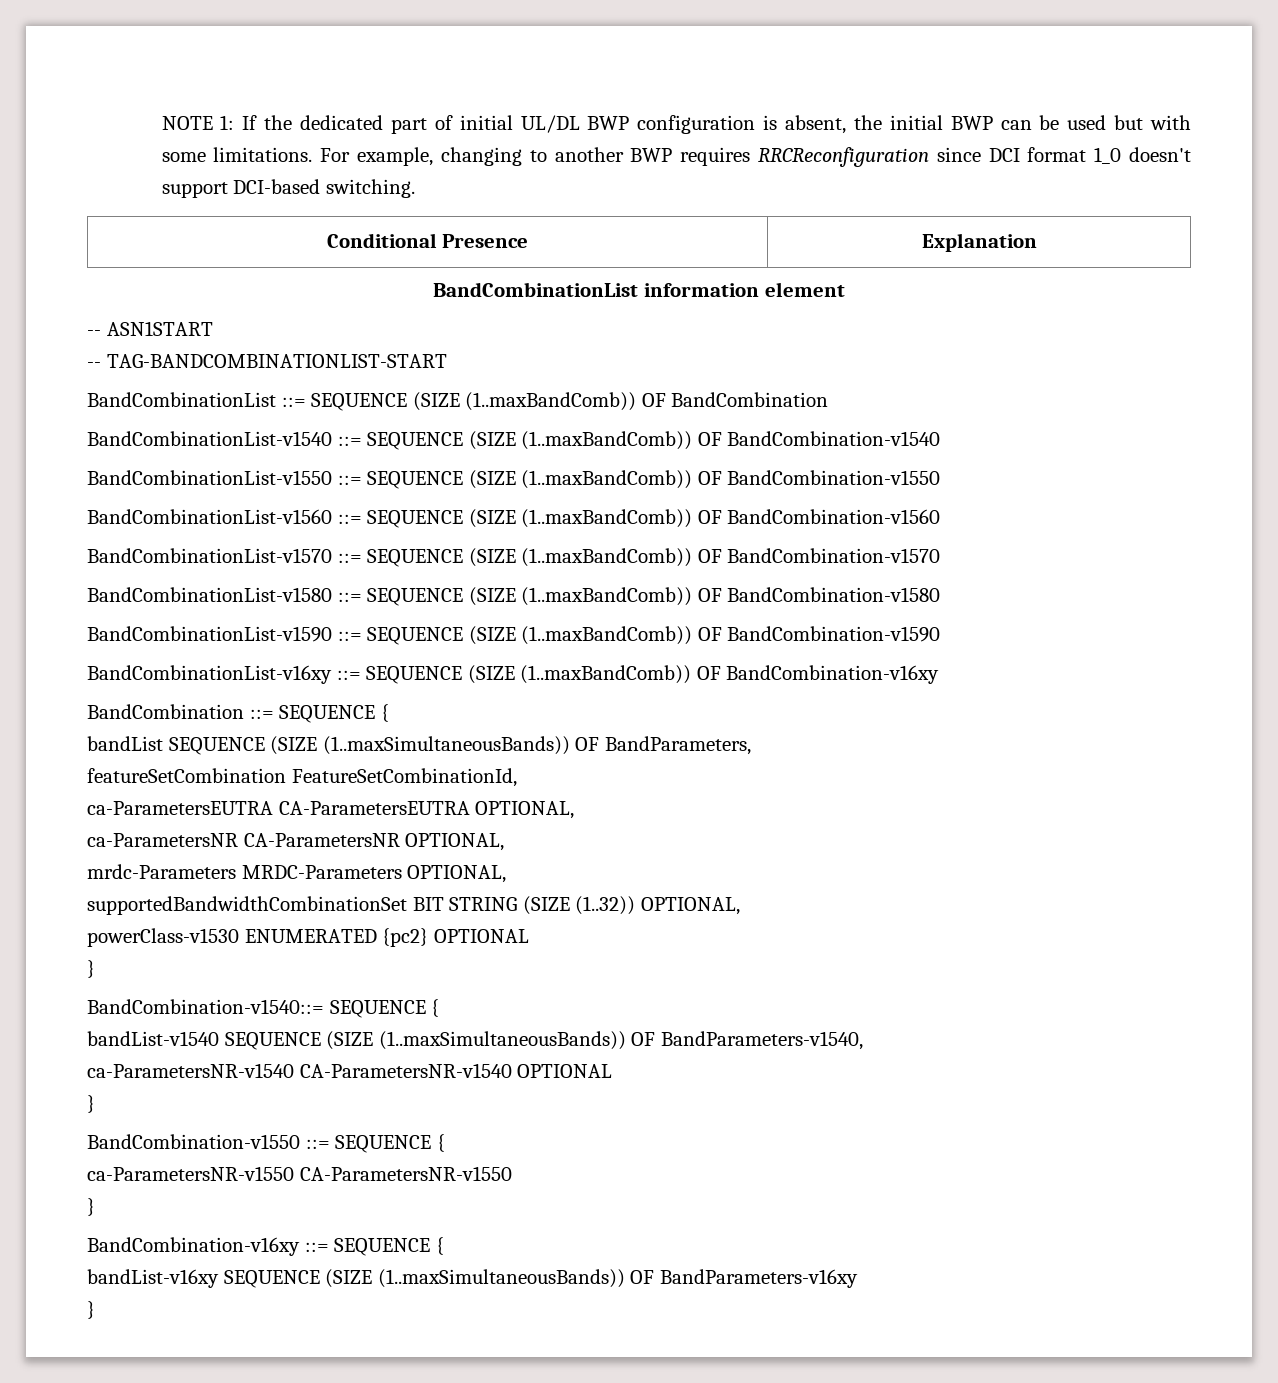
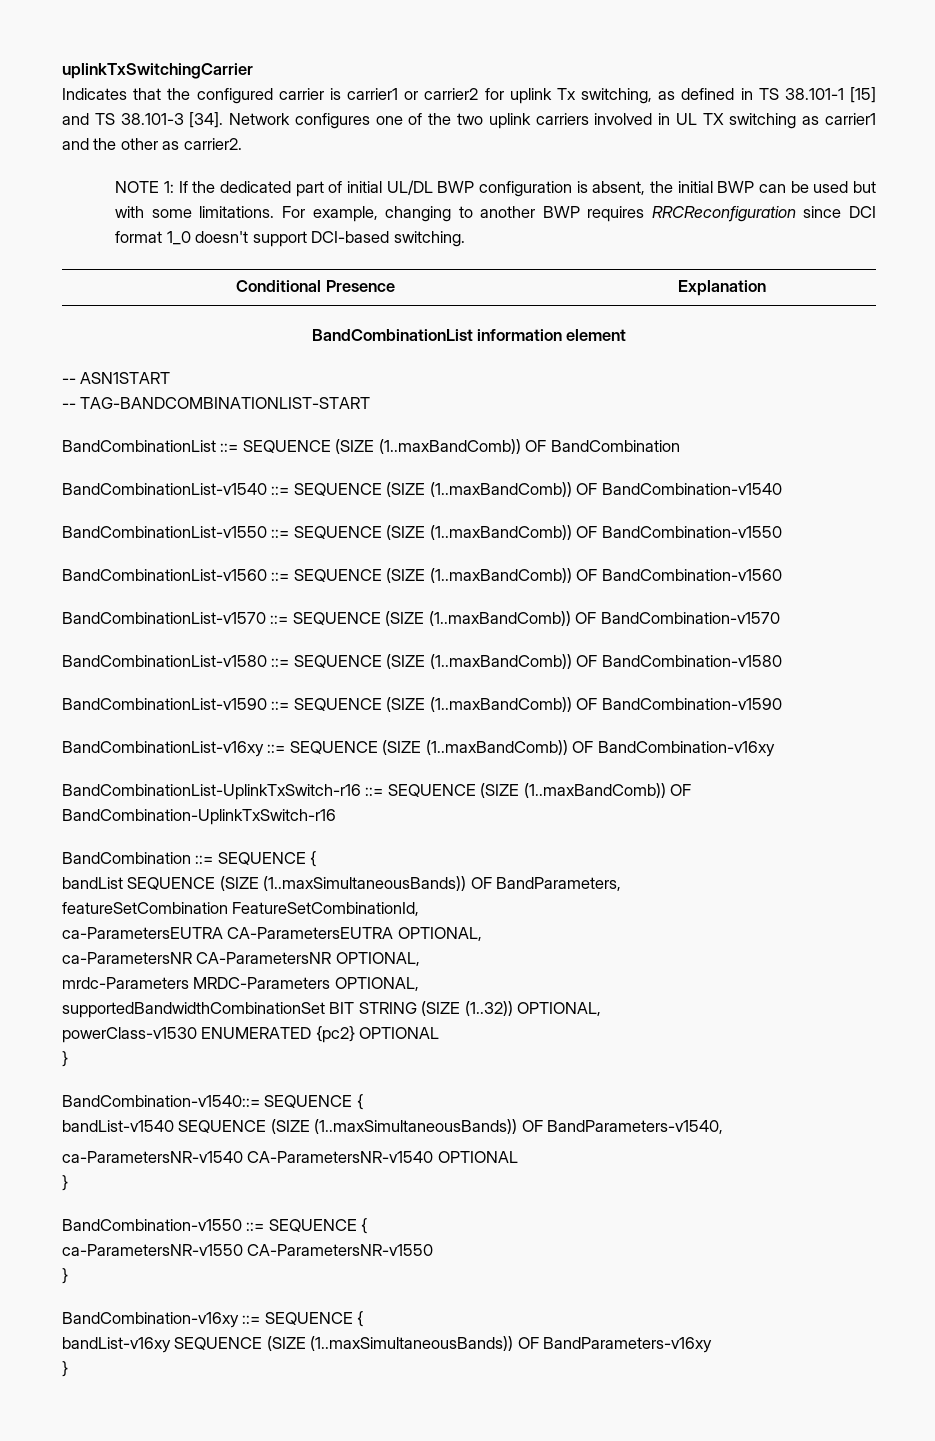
(161, 123) none -> [62,63,253,79] [62,87,876,104] [62,112,877,129] [62,138,242,150] uplinkTxSwitchingCarrier // Indicates that the configured carrier is carrier1 or carrier2 for uplink Tx switching, as defined in TS 38.101-1 [15] and TS 38.101-3 [34]. Network configures one of the two uplink carriers involved in UL TX switching as carrier1 and the other as carrier2. //
(940, 674) none -> [62,783,692,800] [62,809,336,825] // BandCombinationList-UplinkTxSwitch-r16 ::= SEQUENCE (SIZE (1..maxBandComb)) OF BandCombination-UplinkTxSwitch-r16

